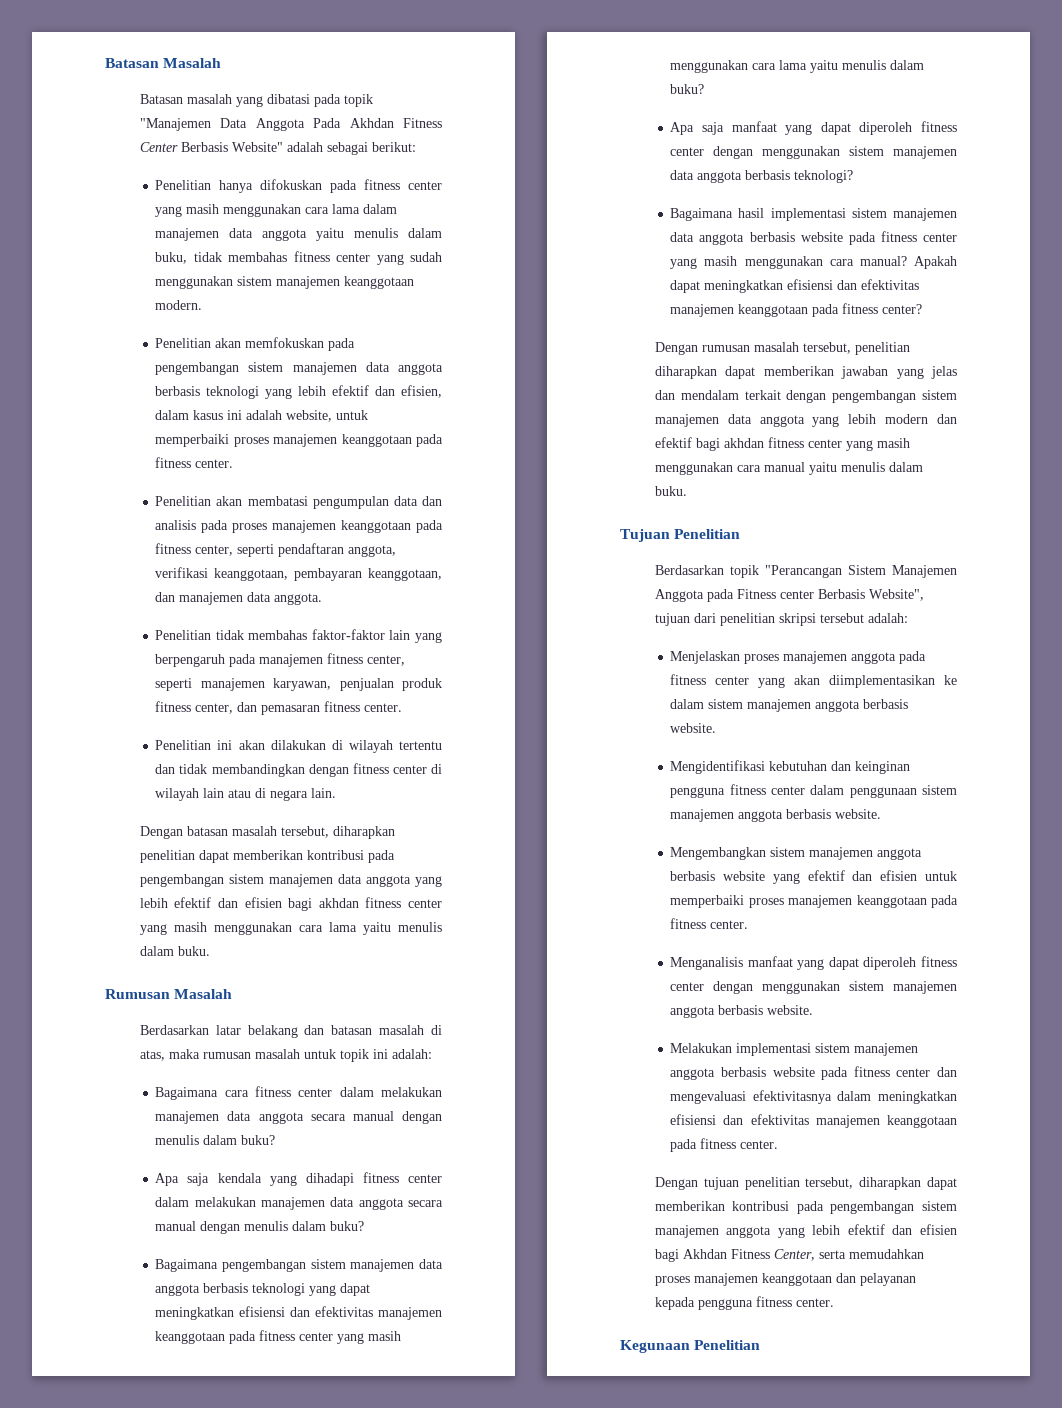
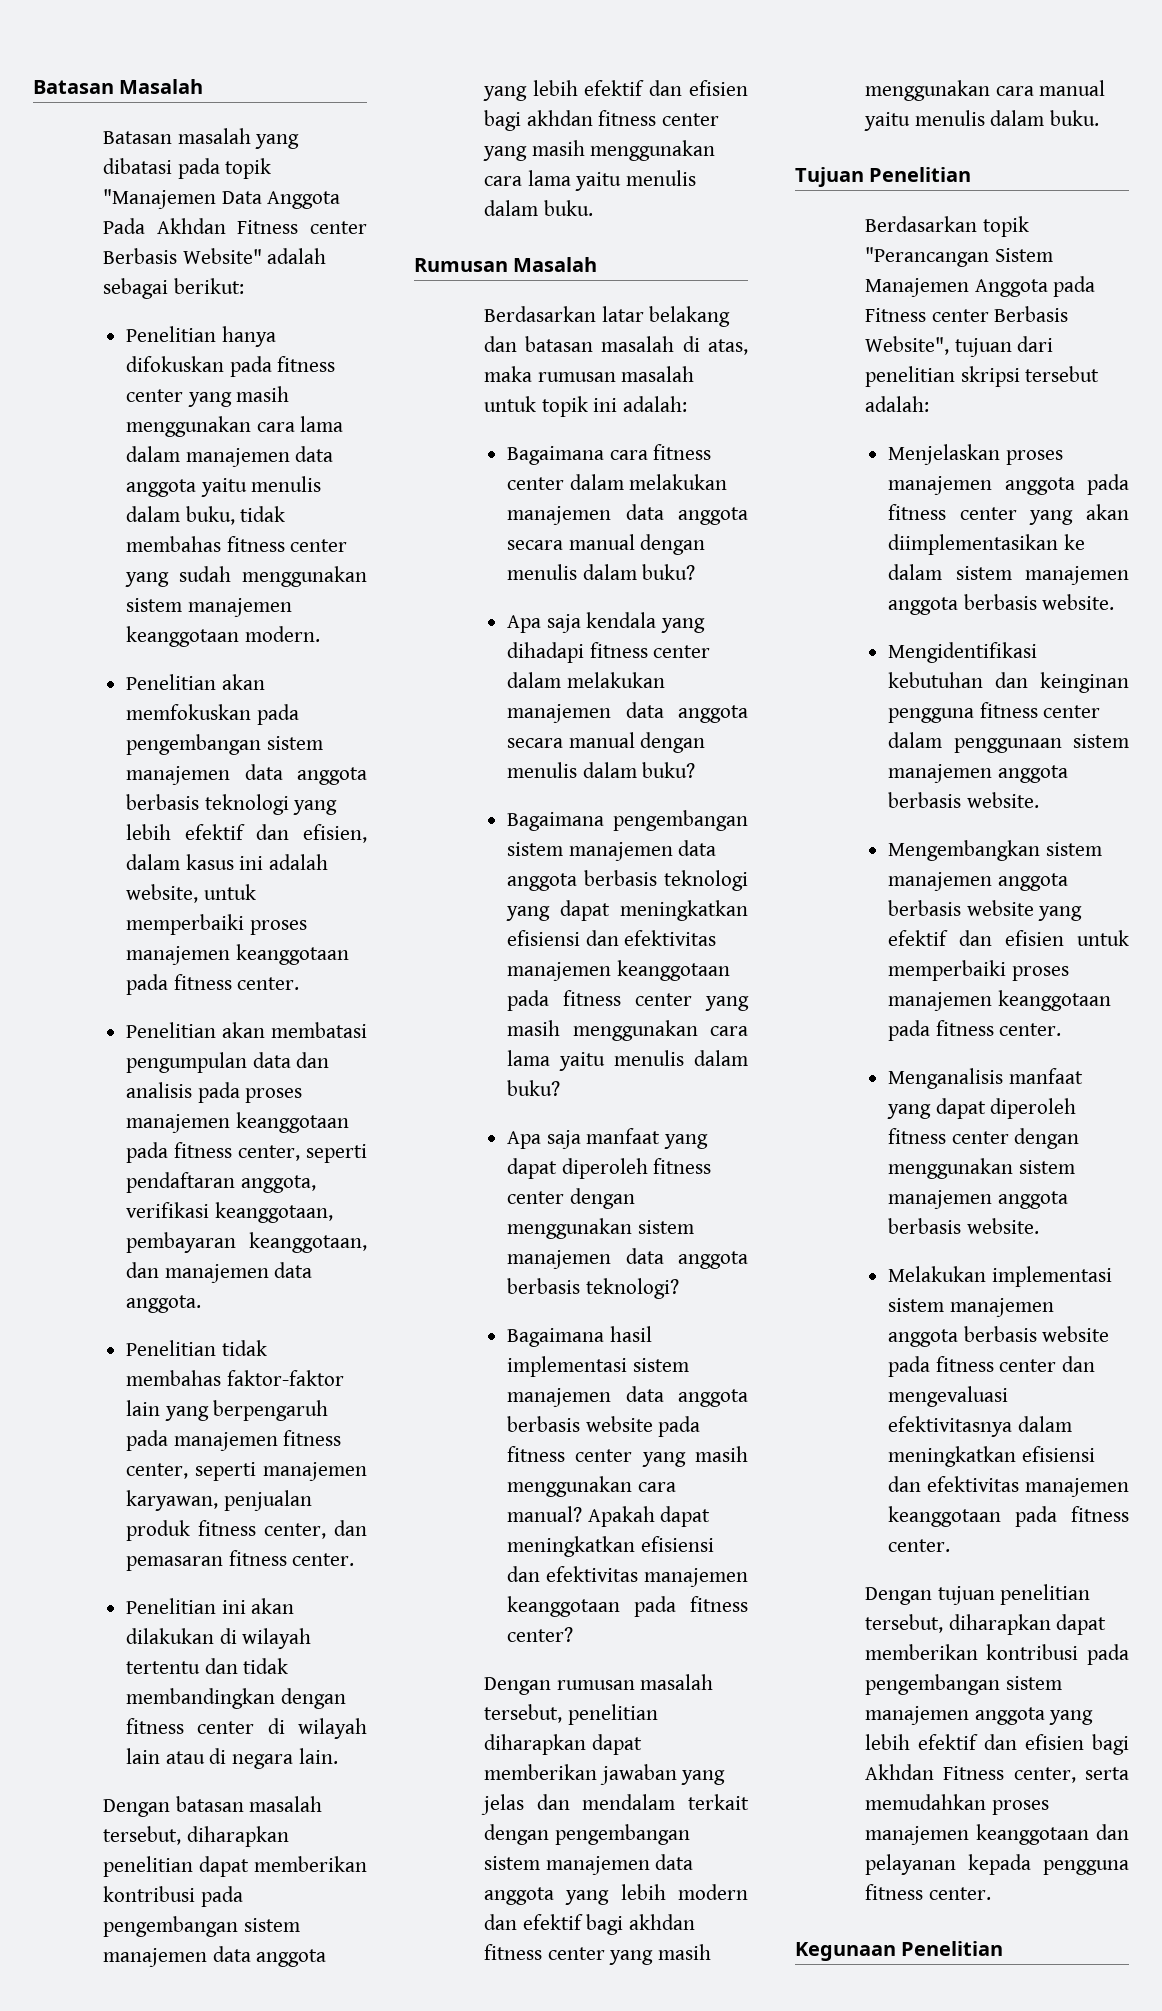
[139,142,178,152] Center -> [310,221,367,234] center
[773,1249,815,1261] Center, -> [1013,1767,1076,1783] center,

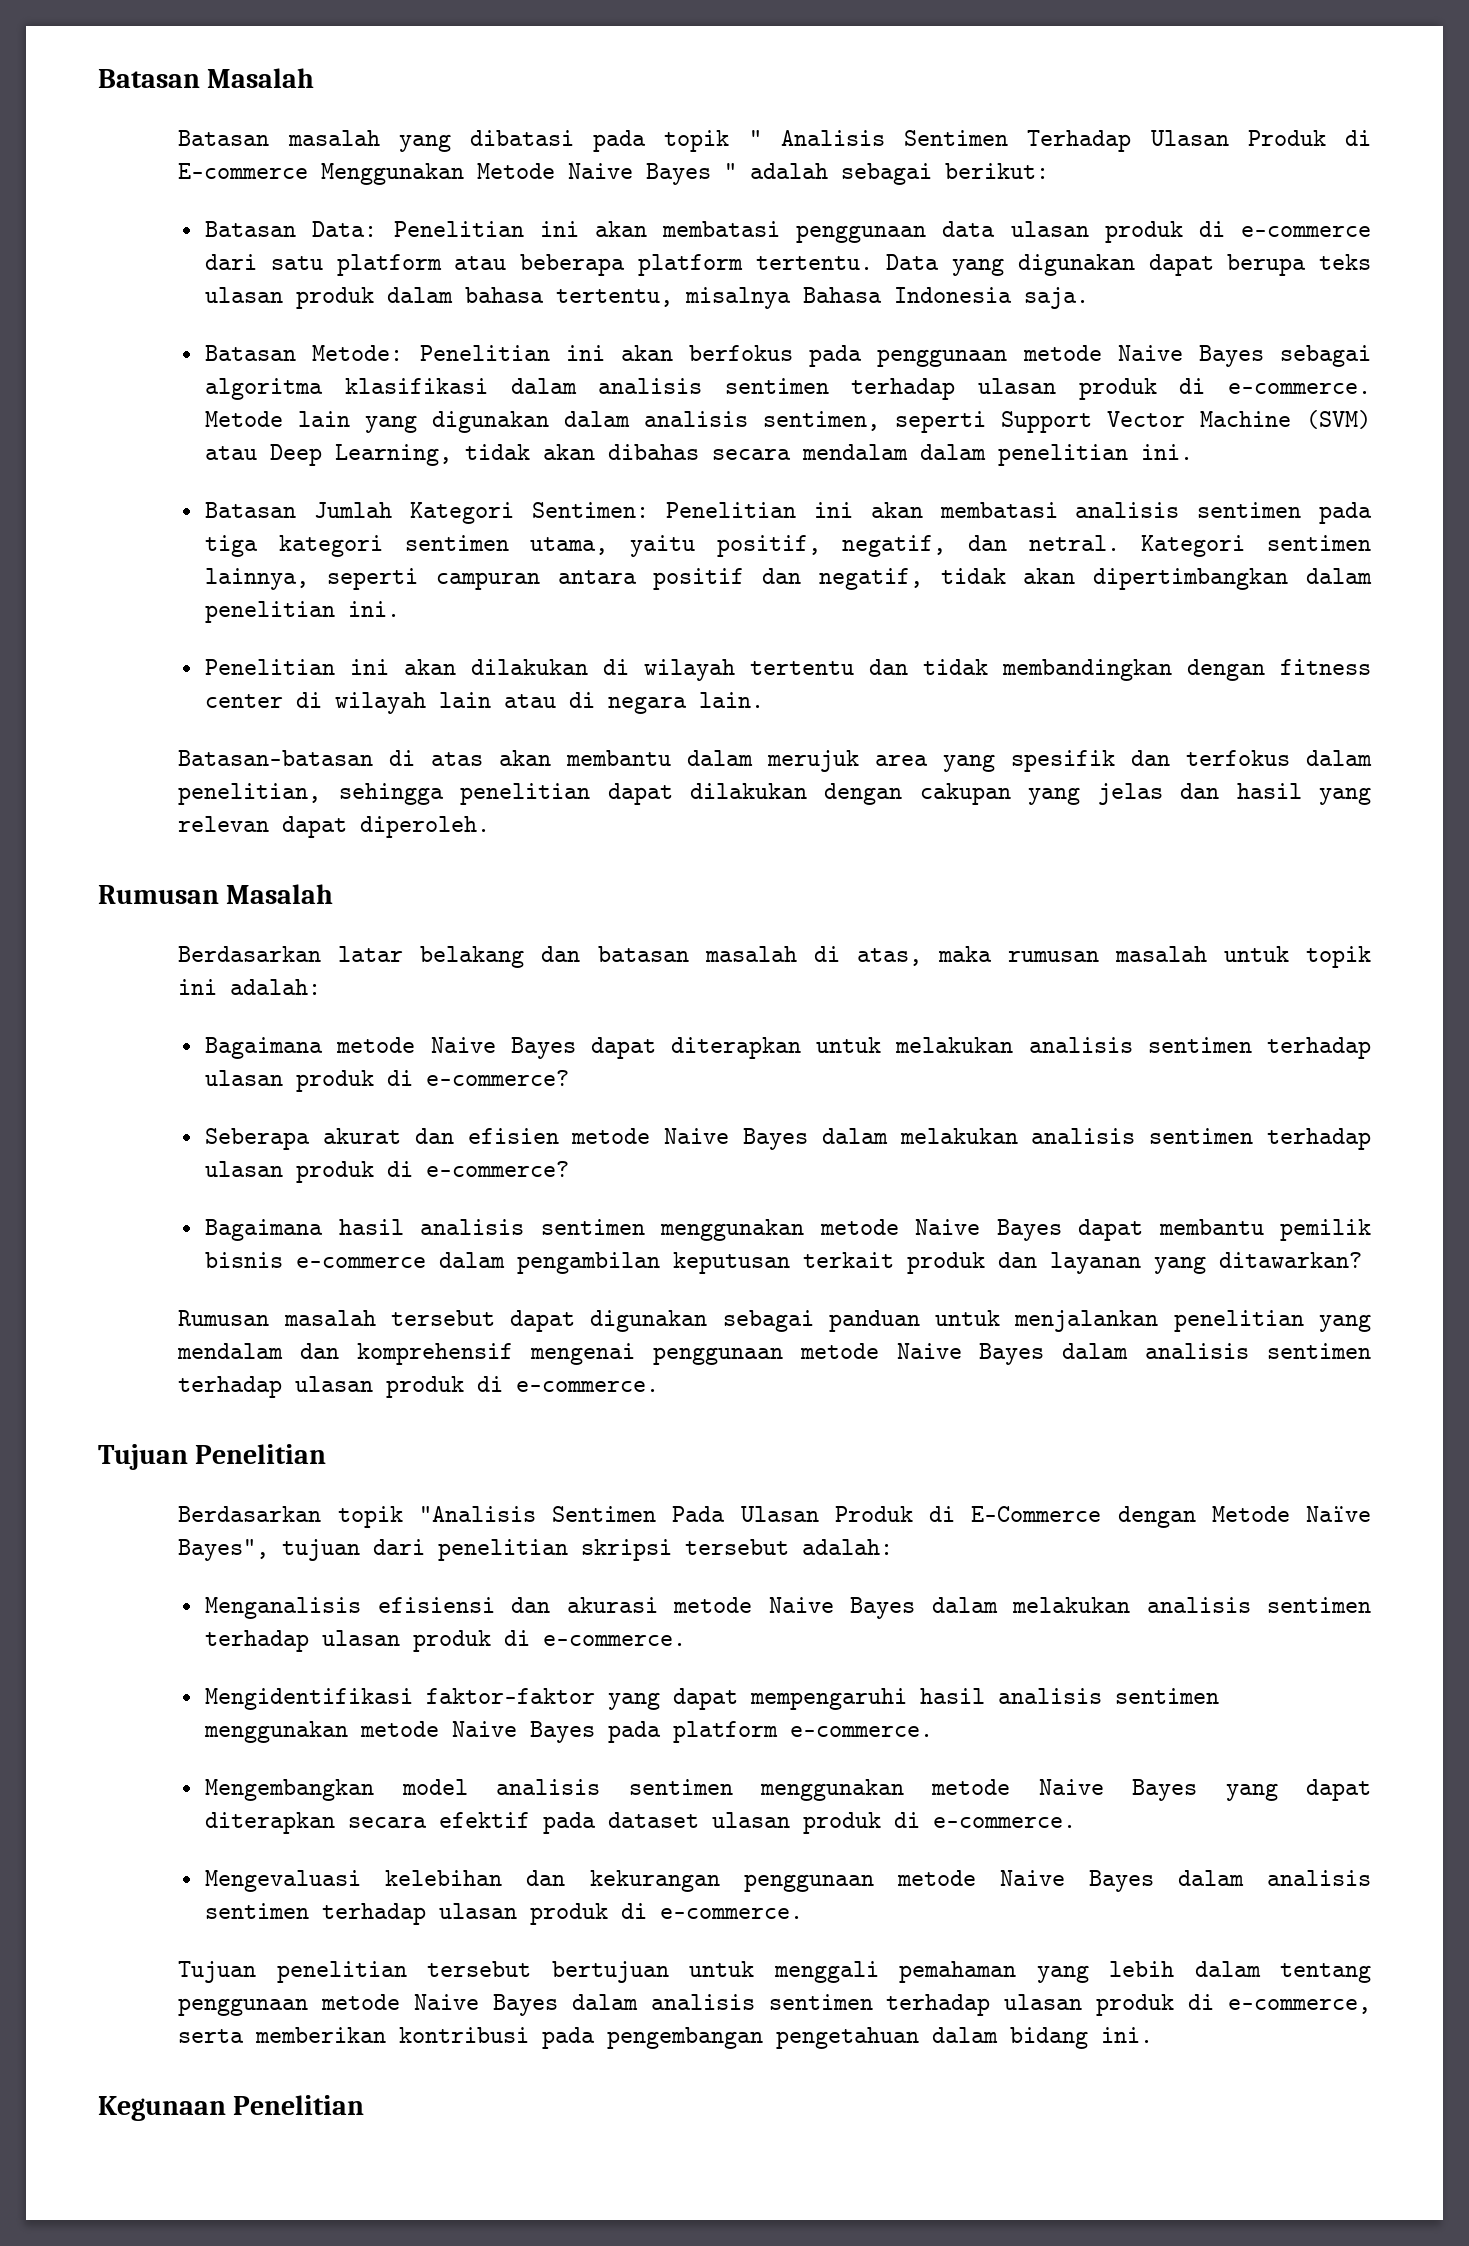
[102,189,341,209] [102,218,367,234] [102,248,327,264] [102,278,244,299] [126,326,276,347] [126,356,336,377] [126,386,290,407] [126,416,344,437] [126,446,334,467] [126,476,322,497] [126,506,286,525] [126,536,348,552] [125,566,367,587] [126,598,292,617] [126,626,320,647] [126,674,265,690] [126,704,299,725] [126,734,323,755] [126,764,367,785] [126,794,338,815] [126,824,367,843] [126,854,329,870] [126,884,256,903] [126,914,307,935] [126,944,349,965] [126,974,300,995] [126,1022,367,1038] [126,1052,330,1073] [126,1082,303,1103] [126,1112,349,1133] [126,1142,367,1163] [126,1172,316,1193] [126,1202,333,1223] [126,1232,367,1253] [126,1262,313,1283] [126,1295,202,1313] [126,1340,267,1356] [126,1370,344,1386] [126,1400,329,1421] [126,1430,342,1451] [126,1462,367,1481] [126,1490,312,1511] [126,1520,367,1541] [126,1550,355,1571] "Manajemen Data Anggota Pada Akhdan Fitness center Berbasis Website" adalah sebagai berikut: // Penelitian hanya difokuskan pada fitness center yang masih menggunakan cara lama dalam manajemen data anggota yaitu menulis dalam buku, tidak membahas fitness center yang sudah menggunakan sistem manajemen keanggotaan modern. // Penelitian akan memfokuskan pada pengembangan sistem manajemen data anggota berbasis teknologi yang lebih efektif dan efisien, dalam kasus ini adalah website, untuk memperbaiki proses manajemen keanggotaan pada fitness center. // Penelitian akan membatasi pengumpulan data dan analisis pada proses manajemen keanggotaan pada fitness center, seperti pendaftaran anggota, verifikasi keanggotaan, pembayaran keanggotaan, dan manajemen data anggota. // Penelitian tidak membahas faktor-faktor lain yang berpengaruh pada manajemen fitness center, seperti manajemen karyawan, penjualan produk fitness center, dan pemasaran fitness center. -> [748,130,1372,152] [178,163,1050,185] [205,221,1371,243] [205,254,1371,276] [205,287,1090,309] [205,345,1371,367] [205,378,1371,400] [205,410,1371,433] [205,444,1194,466] [205,502,1373,524] [205,535,1371,557] [205,568,1372,590] [205,601,401,623] " Analisis Sentimen Terhadap Ulasan Produk di E-commerce Menggunakan Metode Naive Bayes " adalah sebagai berikut: // Batasan Data: Penelitian ini akan membatasi penggunaan data ulasan produk di e-commerce dari satu platform atau beberapa platform tertentu. Data yang digunakan dapat berupa teks ulasan produk dalam bahasa tertentu, misalnya Bahasa Indonesia saja. // Batasan Metode: Penelitian ini akan berfokus pada penggunaan metode Naive Bayes sebagai algoritma klasifikasi dalam analisis sentimen terhadap ulasan produk di e-commerce. Metode lain yang digunakan dalam analisis sentimen, seperti Support Vector Machine (SVM) atau Deep Learning, tidak akan dibahas secara mendalam dalam penelitian ini. // Batasan Jumlah Kategori Sentimen: Penelitian ini akan membatasi analisis sentimen pada tiga kategori sentimen utama, yaitu positif, negatif, dan netral. Kategori sentimen lainnya, seperti campuran antara positif dan negatif, tidak akan dipertimbangkan dalam penelitian ini.
[102,1796,323,1817] [102,1826,289,1847] [102,1856,367,1877] [102,1886,243,1907] [102,1916,300,1937] [102,1946,327,1967] [482,80,748,101] [483,110,719,131] [482,140,716,161] [483,170,696,191] [483,200,593,216] Dengan batasan masalah tersebut, diharapkan penelitian dapat memberikan kontribusi pada pengembangan sistem manajemen data anggota yang lebih efektif dan efisien bagi akhdan fitness center yang masih menggunakan cara lama yaitu menulis dalam buku. -> [178,750,1372,772] [178,783,1371,805] [178,816,491,838] Batasan-batasan di atas akan membantu dalam merujuk area yang spesifik dan terfokus dalam penelitian, sehingga penelitian dapat dilakukan dengan cakupan yang jelas dan hasil yang relevan dapat diperoleh.
[609,444,712,460] [507,474,728,490] [507,504,748,525] [507,534,706,555] [507,564,696,580] [507,612,706,633] [507,642,711,663] [507,672,665,688] [507,702,748,723] [507,732,706,753] [507,762,696,778] [507,810,748,831] [507,840,717,861] [507,870,748,891] [506,900,748,921] [507,930,717,946] [507,960,730,981] [507,990,749,1011] [507,1020,748,1041] [507,1050,748,1071] [507,1080,561,1096] [507,1128,709,1149] [507,1158,712,1179] [507,1188,635,1209] [507,1218,694,1239] [507,1248,748,1269] [507,1278,679,1299] [507,1326,652,1347] [507,1356,689,1377] [507,1386,748,1407] [507,1416,701,1437] [507,1446,748,1467] [507,1476,676,1497] [507,1506,711,1527] [507,1536,714,1557] [507,1566,748,1587] [507,1596,748,1617] [507,1627,574,1642] [483,1674,714,1695] [483,1704,658,1725] [483,1734,642,1755] [483,1764,726,1785] [480,1794,749,1815] [483,1824,690,1845] [483,1854,694,1875] [483,1884,748,1905] [483,1914,695,1935] [483,1944,711,1965] [864,80,1106,101] [863,110,1099,131] [795,167,972,187] [864,216,1029,237] [864,247,1053,267] [864,276,1096,297] [864,306,1069,322] [864,336,949,355] cara fitness center dalam melakukan manajemen data anggota secara manual dengan menulis dalam buku? // Apa saja kendala yang dihadapi fitness center dalam melakukan manajemen data anggota secara manual dengan menulis dalam buku? // Bagaimana pengembangan sistem manajemen data anggota berbasis teknologi yang dapat meningkatkan efisiensi dan efektivitas manajemen keanggotaan pada fitness center yang masih menggunakan cara lama yaitu menulis dalam buku? // Apa saja manfaat yang dapat diperoleh fitness center dengan menggunakan sistem manajemen data anggota berbasis teknologi? // Bagaimana hasil implementasi sistem manajemen data anggota berbasis website pada fitness center yang masih menggunakan cara manual? Apakah dapat meningkatkan efisiensi dan efektivitas manajemen keanggotaan pada fitness center? // Dengan rumusan masalah tersebut, penelitian diharapkan dapat memberikan jawaban yang jelas dan mendalam terkait dengan pengembangan sistem manajemen data anggota yang lebih modern dan efektif bagi akhdan fitness center yang masih menggunakan cara manual yaitu menulis dalam buku. // Tujuan Penelitian // Berdasarkan topik "Perancangan Sistem Manajemen Anggota pada Fitness center Berbasis Website", -> [336,1037,1371,1059] [205,1070,570,1092] [205,1128,1372,1150] [205,1161,570,1183] [205,1219,1371,1241] [205,1252,1363,1274] [178,1310,1371,1332] [177,1343,1371,1365] [178,1376,660,1398] [98,1444,327,1470] [178,1506,1371,1528] [178,1539,270,1561] metode Naive Bayes dapat diterapkan untuk melakukan analisis sentimen terhadap ulasan produk di e-commerce? // Seberapa akurat dan efisien metode Naive Bayes dalam melakukan analisis sentimen terhadap ulasan produk di e-commerce? // Bagaimana hasil analisis sentimen menggunakan metode Naive Bayes dapat membantu pemilik bisnis e-commerce dalam pengambilan keputusan terkait produk dan layanan yang ditawarkan? // Rumusan masalah tersebut dapat digunakan sebagai panduan untuk menjalankan penelitian yang mendalam dan komprehensif mengenai penggunaan metode Naive Bayes dalam analisis sentimen terhadap ulasan produk di e-commerce. // Tujuan Penelitian // Berdasarkan topik "Analisis Sentimen Pada Ulasan Produk di E-Commerce dengan Metode Naïve Bayes",
[888,444,1063,465] [888,474,1129,495] [888,504,1129,525] [888,534,1085,555] [888,564,1129,585] [888,594,1115,615] [888,642,1038,663] [888,672,1129,693] [888,702,1101,723] [888,732,1129,753] [888,764,1068,783] [888,792,1039,808] [888,840,1102,861] [888,872,1068,891] [888,900,1083,921] [888,930,1129,946] [888,960,1069,981] [888,990,1111,1011] [888,1020,1062,1041] [888,1068,1083,1089] [887,1098,1077,1119] [888,1128,1080,1149] [888,1158,1075,1179] [888,1190,1068,1209] [888,1218,1039,1234] [888,1266,1112,1287] [888,1298,1054,1317] [888,1326,1110,1347] [888,1356,1096,1377] [888,1386,1009,1407] [888,1416,1072,1437] [888,1446,1095,1467] [888,1476,1129,1497] [888,1506,1129,1527] [888,1539,951,1552] [864,1584,1091,1605] [864,1614,1107,1635] [864,1644,1129,1665] [864,1674,1062,1695] [864,1706,1094,1725] [864,1734,1129,1755] [864,1764,1129,1783] [864,1794,1049,1815] [864,1824,1129,1845] [864,1854,1129,1875] [864,1884,991,1900] Menjelaskan proses manajemen anggota pada fitness center yang akan diimplementasikan ke dalam sistem manajemen anggota berbasis website. // Mengidentifikasi kebutuhan dan keinginan pengguna fitness center dalam penggunaan sistem manajemen anggota berbasis website. // Mengembangkan sistem manajemen anggota berbasis website yang efektif dan efisien untuk memperbaiki proses manajemen keanggotaan pada fitness center. // Menganalisis manfaat yang dapat diperoleh fitness center dengan menggunakan sistem manajemen anggota berbasis website. // Melakukan implementasi sistem manajemen anggota berbasis website pada fitness center dan mengevaluasi efektivitasnya dalam meningkatkan efisiensi dan efektivitas manajemen keanggotaan pada fitness center. // Dengan tujuan penelitian tersebut, diharapkan dapat memberikan kontribusi pada pengembangan sistem manajemen anggota yang lebih efektif dan efisien bagi Akhdan Fitness center, serta memudahkan proses manajemen keanggotaan dan pelayanan kepada pengguna fitness center. -> [205,1597,1371,1619] [205,1630,687,1652] [205,1688,1220,1710] [204,1721,934,1743] [205,1779,1371,1801] [205,1812,1077,1834] [205,1870,1371,1892] [205,1903,804,1925] [178,1961,1372,1983] [178,1994,1372,2016] [178,2027,1154,2049] Menganalisis efisiensi dan akurasi metode Naive Bayes dalam melakukan analisis sentimen terhadap ulasan produk di e-commerce. // Mengidentifikasi faktor-faktor yang dapat mempengaruhi hasil analisis sentimen menggunakan metode Naive Bayes pada platform e-commerce. // Mengembangkan model analisis sentimen menggunakan metode Naive Bayes yang dapat diterapkan secara efektif pada dataset ulasan produk di e-commerce. // Mengevaluasi kelebihan dan kekurangan penggunaan metode Naive Bayes dalam analisis sentimen terhadap ulasan produk di e-commerce. // Tujuan penelitian tersebut bertujuan untuk menggali pemahaman yang lebih dalam tentang penggunaan metode Naive Bayes dalam analisis sentimen terhadap ulasan produk di e-commerce, serta memberikan kontribusi pada pengembangan pengetahuan dalam bidang ini.

